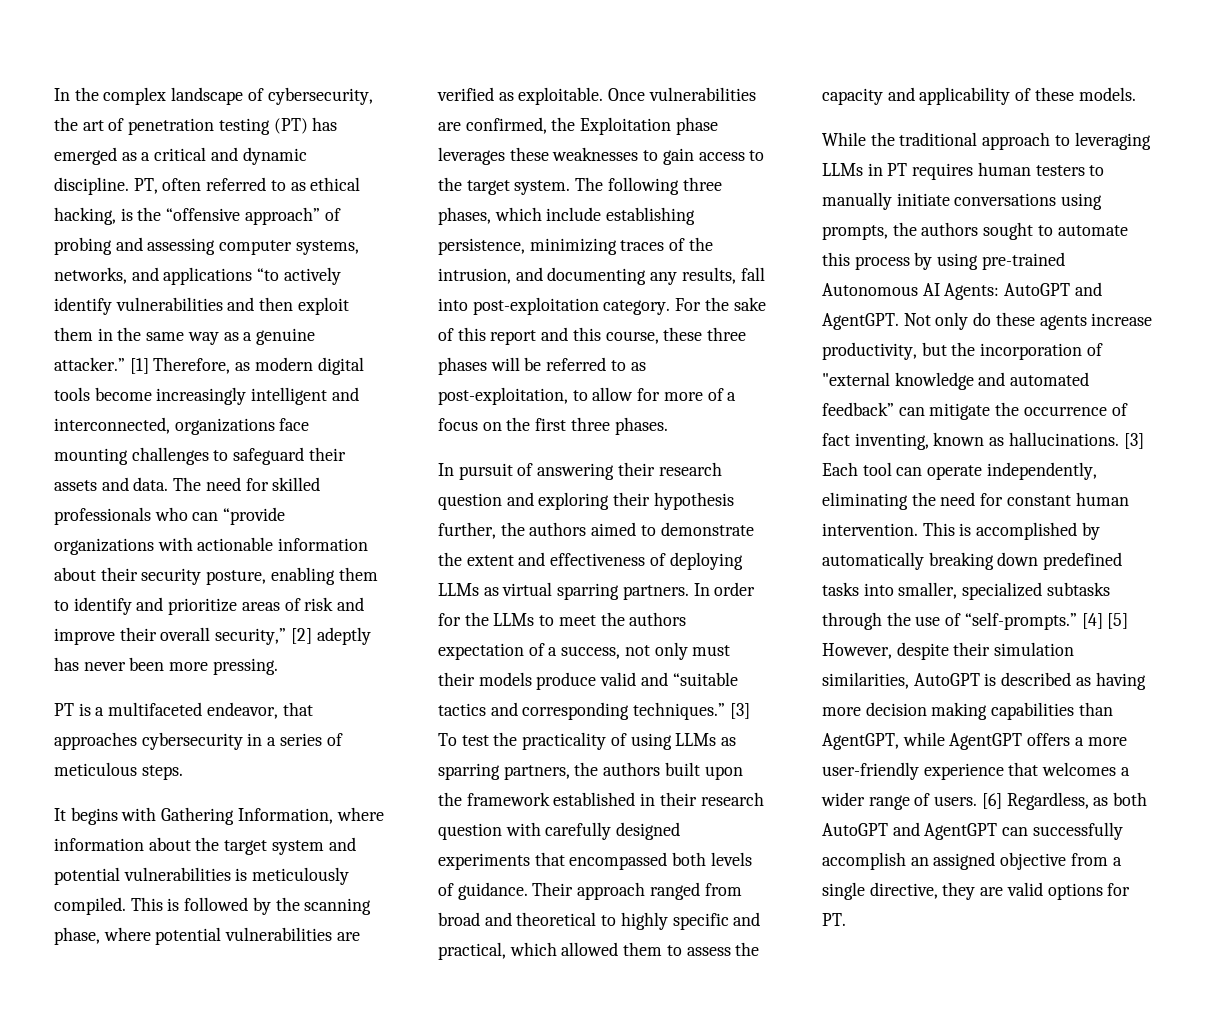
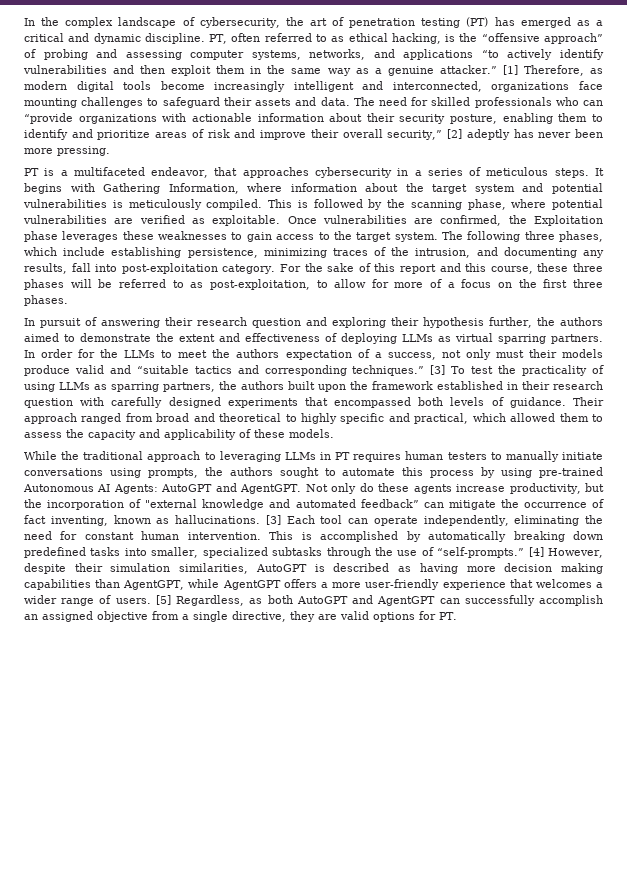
(183, 772) // -> (589, 173) none
[1107,613,1129,629] [5] -> (544, 552) none
[981,793,1002,809] [6] -> [155,595,171,605] [5]

